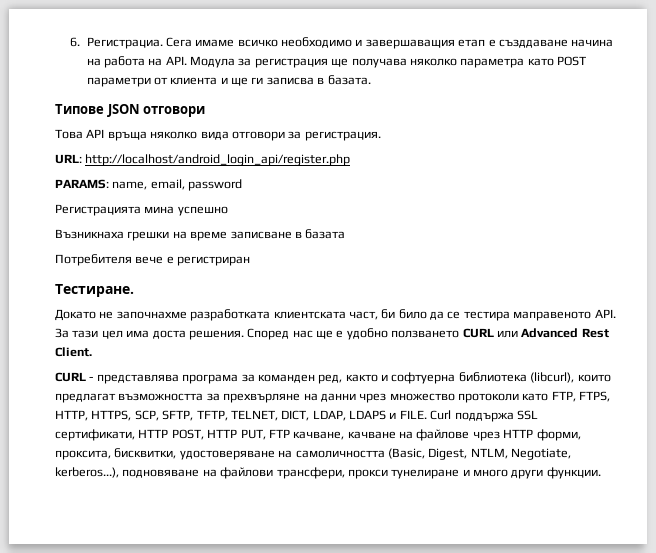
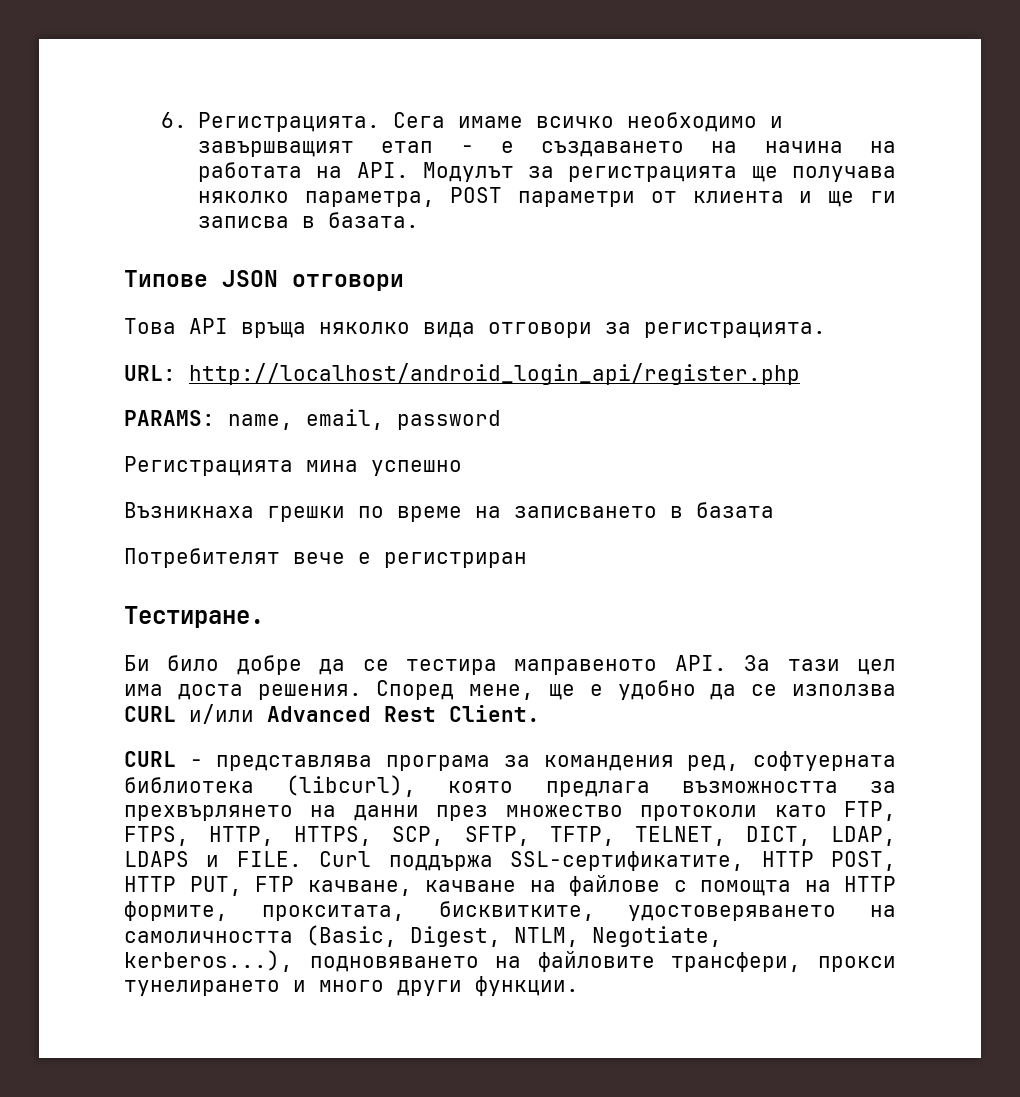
[86,37,163,49] Регистрациа. -> [197,112,380,132] Регистрацията.
[365,39,568,49] завершаващия етап е създдаване -> [197,141,738,157] завършващият етап - е създаването на
[103,56,145,68] работа -> [197,162,302,182] работата
[190,56,328,68] Модула за регистрация -> [422,162,738,182] Модулът за регистрацията
[460,58,554,68] параметра като -> [304,191,435,207] параметра,
[304,131,381,141] регистрация. -> [644,322,826,338] регистрацията.
[172,231,292,241] на време записване -> [358,506,657,522] по време на записването
[55,254,132,266] Потребителя -> [124,548,280,568] Потребителят
[55,309,427,321] Докато не започнахме разработката клиентската част, би било -> [124,655,302,675] Би било добре
[292,330,313,338] нас -> [469,684,535,700] мене,
[391,328,518,338] ползването CURL или -> [710,684,896,700] [124,704,254,724] да се използва CURL и/или
[257,372,611,384] [55,393,116,403] команден ред, както и софтуерна библиотека (libcurl), които предлагат -> [543,751,896,771] [124,775,650,797] командения ред, софтуерната библиотека (libcurl), която предлага
[223,393,301,403] прехвърляне -> [124,805,293,821] прехвърлянето
[359,393,387,403] чрез -> [436,805,489,821] през
[516,410,538,420] [55,429,135,441] SSL сертификати, -> [510,851,745,871] SSL-сертификатите,
[472,429,581,441] [55,448,275,460] чрез HTTP форми, проксита, бисквитки, удостоверяване -> [673,876,896,896] [124,901,837,921] с помощта на HTTP формите, прокситата, бисквитките, удостоверяването
[122,467,274,479] подновяване на файлови -> [309,951,655,972] подновяването на файловите
[391,469,460,479] тунелиране -> [124,980,280,996] тунелирането

